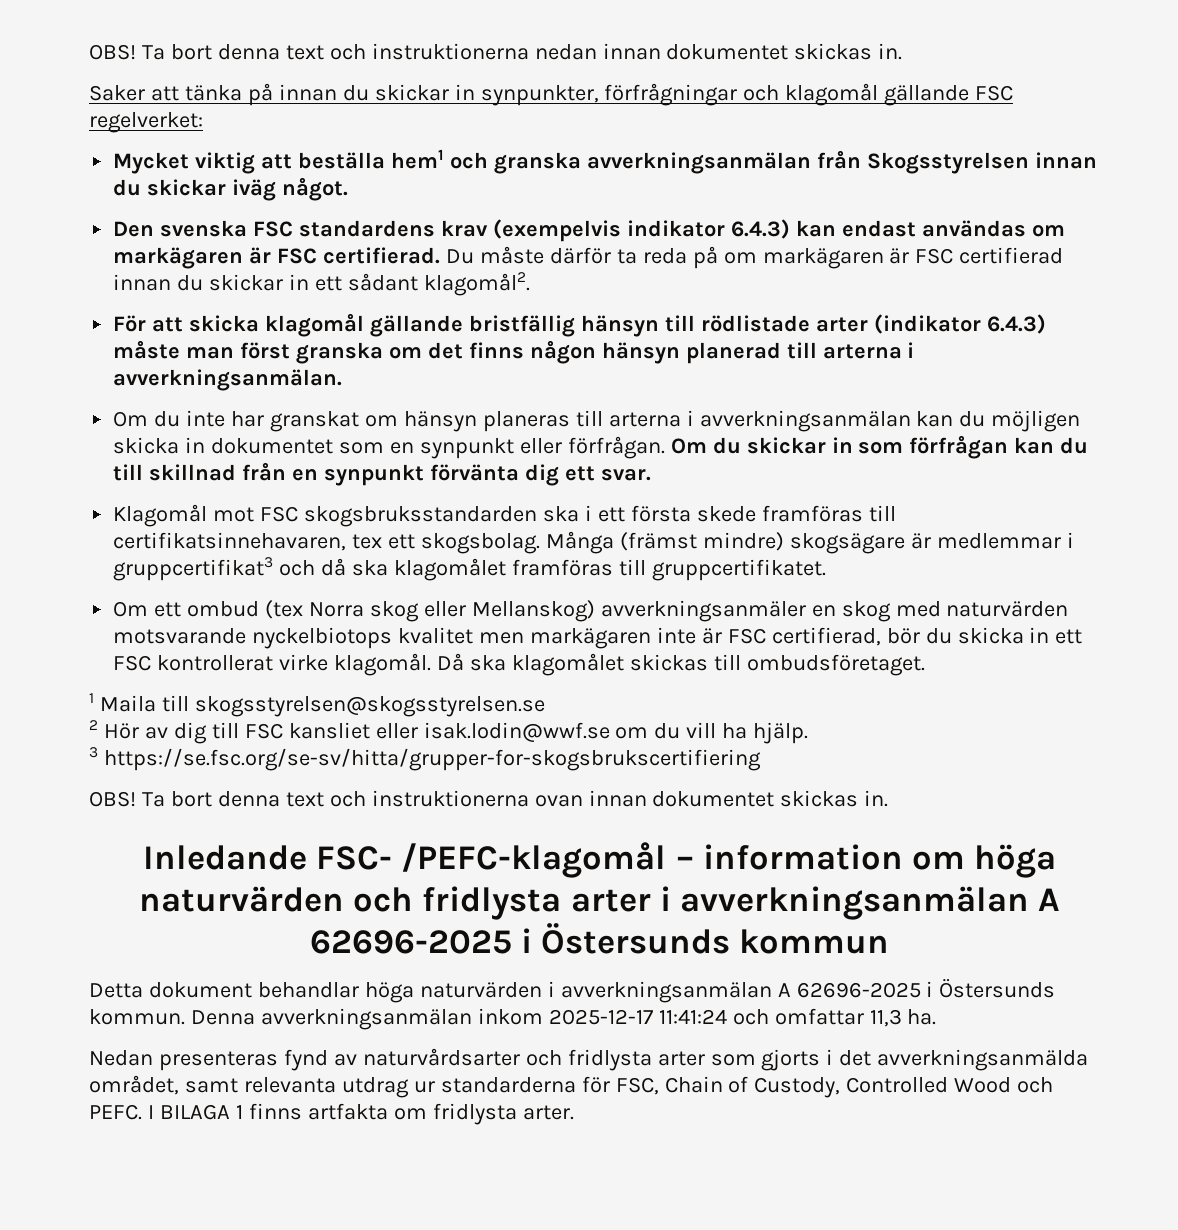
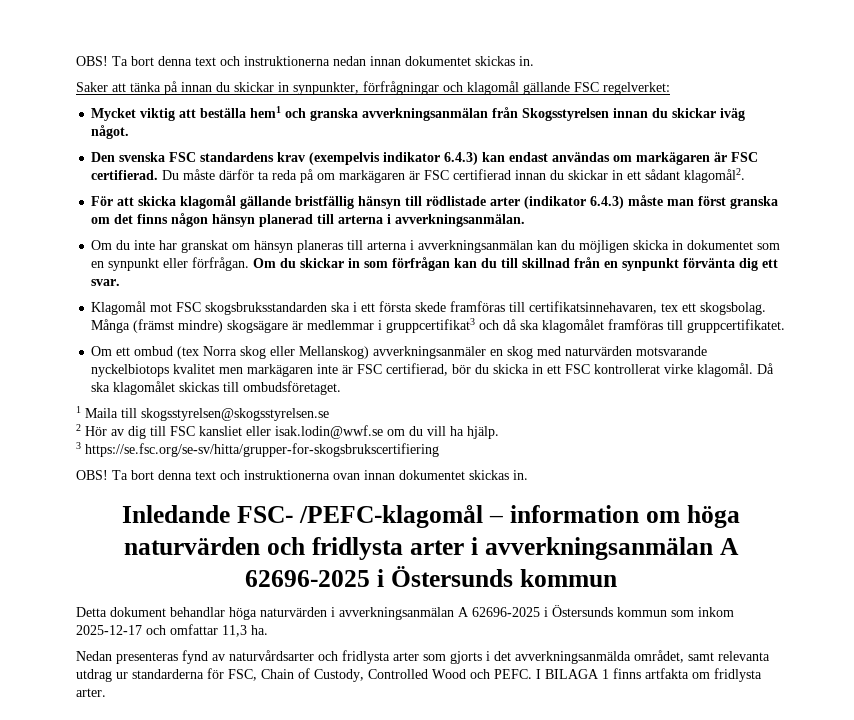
[89,1008,472,1030] kommun. Denna avverkningsanmälan -> [617,607,694,617] kommun som
[658,1009,727,1024] 11:41:24 -> (142, 630) none

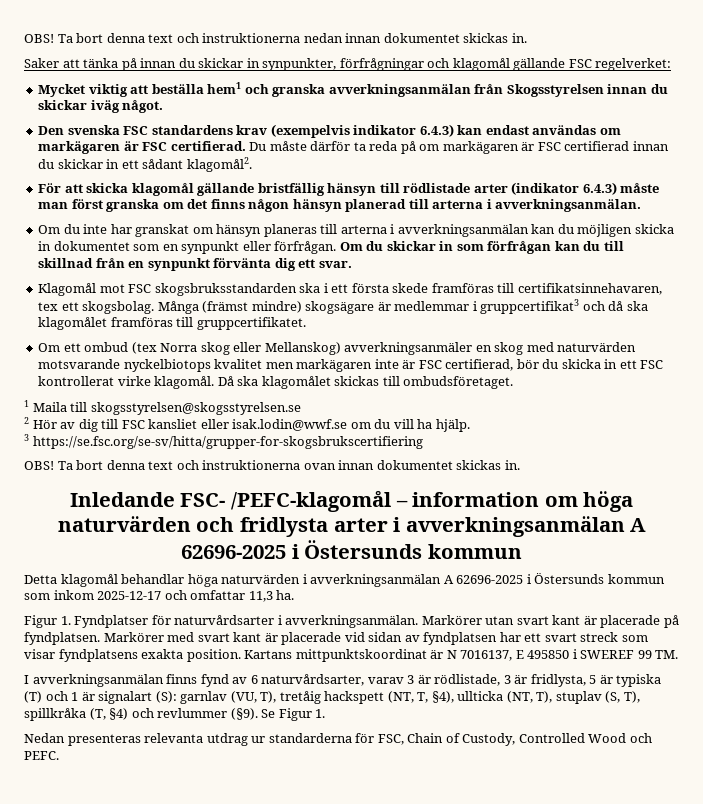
[110,607,166,617] dokument -> [60,574,118,587] klagomål
[76,650,714,664] Nedan presenteras fynd av naturvårdsarter och fridlysta arter som gjorts i det avverkningsanmälda området, samt -> [24,615,679,628] [24,632,648,645] [24,649,679,662] [24,674,662,687] [24,691,640,704] [24,708,326,721] [24,733,141,746] Figur 1. Fyndplatser för naturvårdsarter i avverkningsanmälan. Markörer utan svart kant är placerade på fyndplatsen. Markörer med svart kant är placerade vid sidan av fyndplatsen har ett svart streck som visar fyndplatsens exakta position. Kartans mittpunktskoordinat är N 7016137, E 495850 i SWEREF 99 TM. // I avverkningsanmälan finns fynd av 6 naturvårdsarter, varav 3 är rödlistade, 3 är fridlysta, 5 är typiska (T) och 1 är signalart (S): garnlav (VU, T), tretåig hackspett (NT, T, §4), ullticka (NT, T), stuplav (S, T), spillkråka (T, §4) och revlummer (§9). Se Figur 1. // Nedan presenteras
[536,668,762,682] [76,688,106,697] I BILAGA 1 finns artfakta om fridlysta arter. -> (59, 755) none

